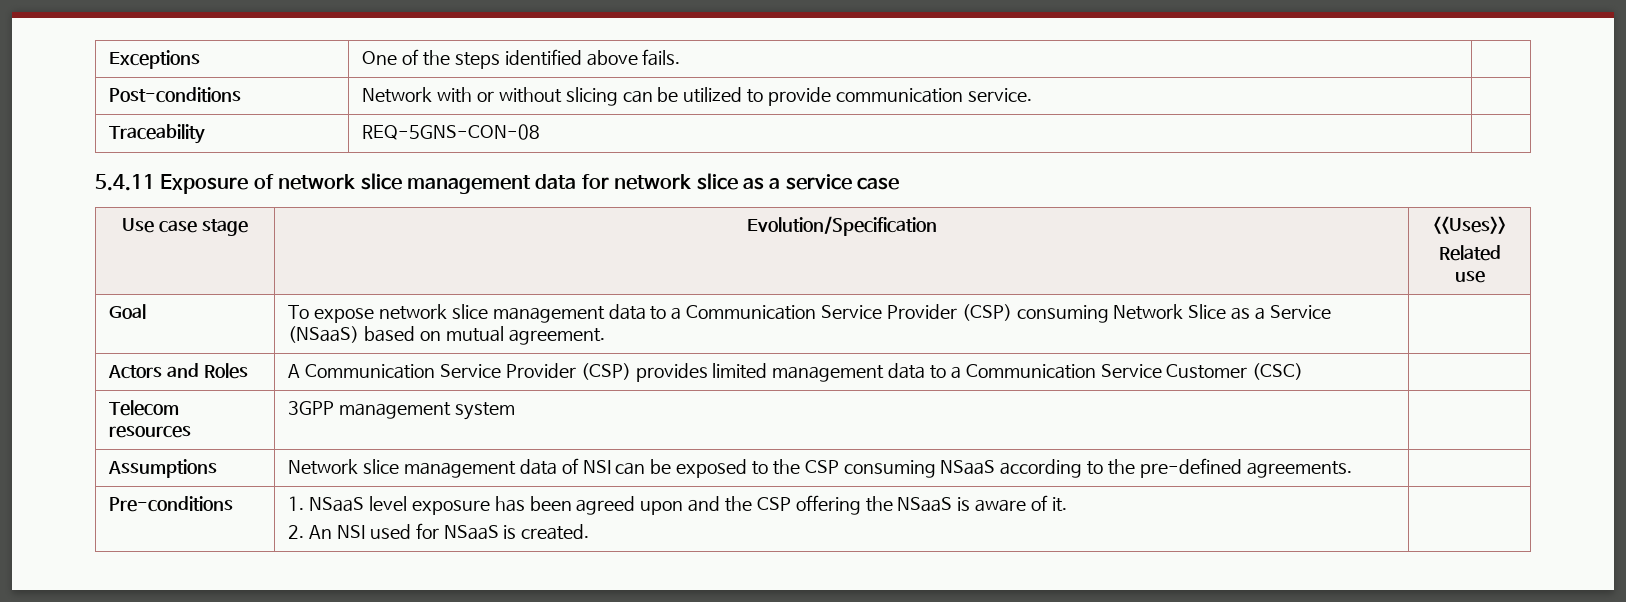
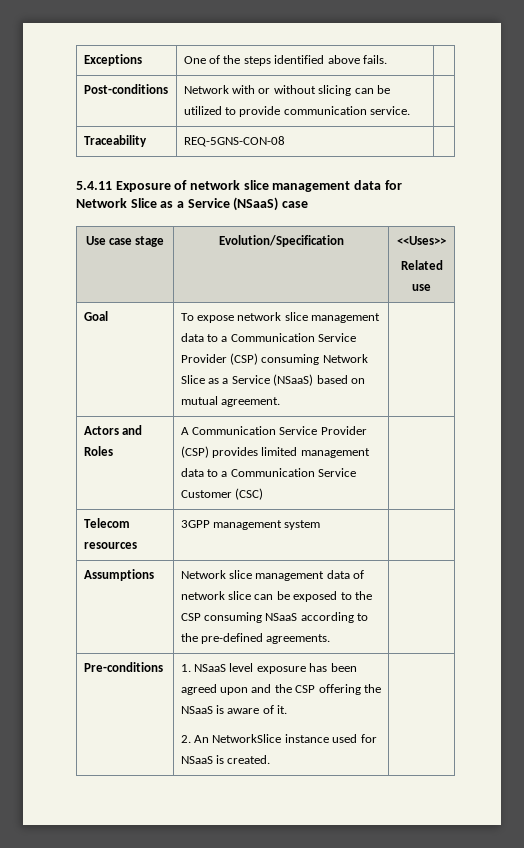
[614,173,852,190] network slice as a service -> [76,197,279,211] Network Slice as a Service (NSaaS)
[582,460,611,474] NSI -> [180,591,252,600] network slice
[337,525,366,539] NSI -> [212,734,329,743] NetworkSlice instance

